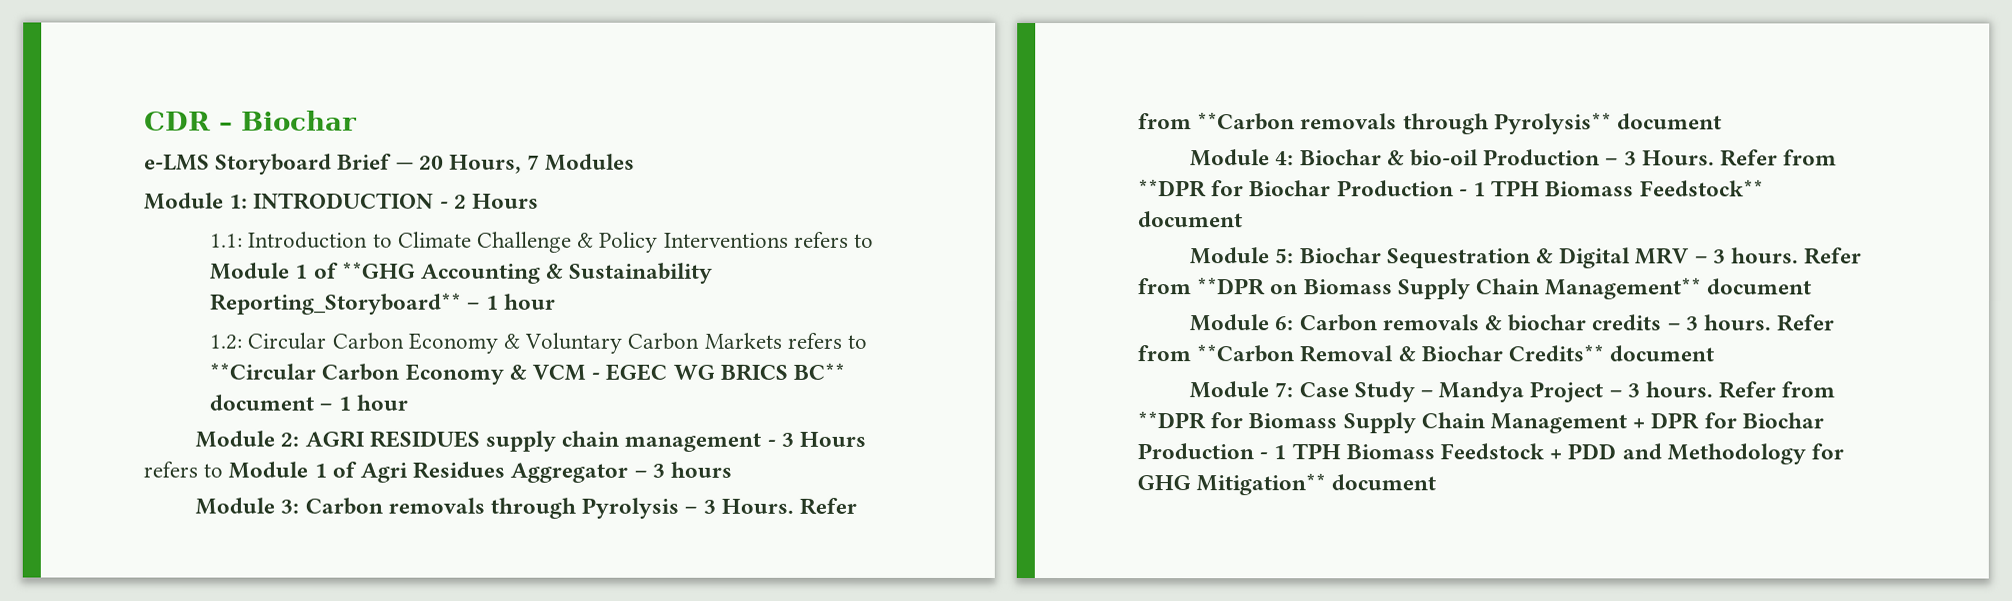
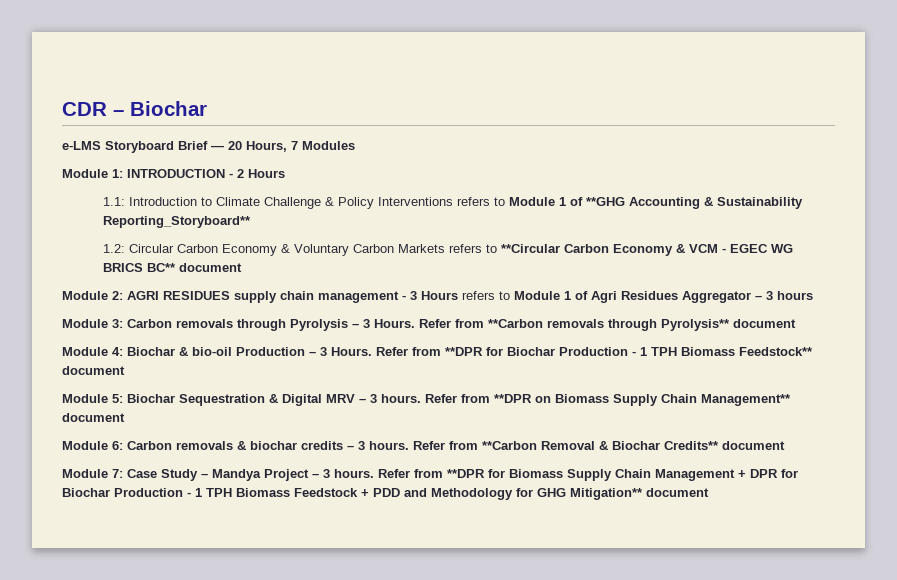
[466,293,556,310] – 1 hour -> (251, 222) none
[319,394,408,411] – 1 hour -> (242, 267) none

